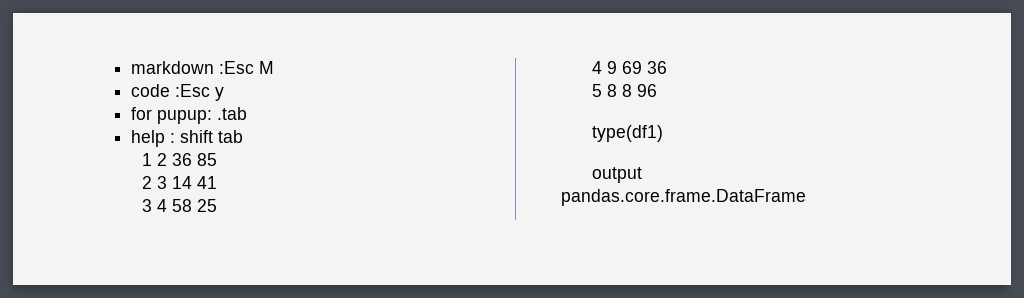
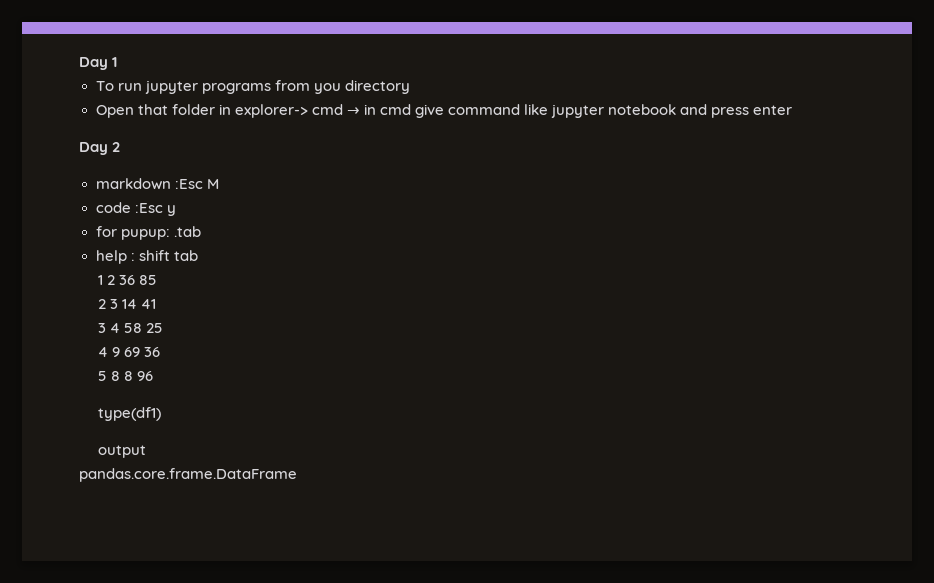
(130, 67) none -> [78,57,118,70] [95,80,410,94] [95,104,793,118] [78,142,121,155] Day 1 // To run jupyter programs from you directory // Open that folder in explorer-> cmd → in cmd give command like jupyter notebook and press enter // Day 2 //

